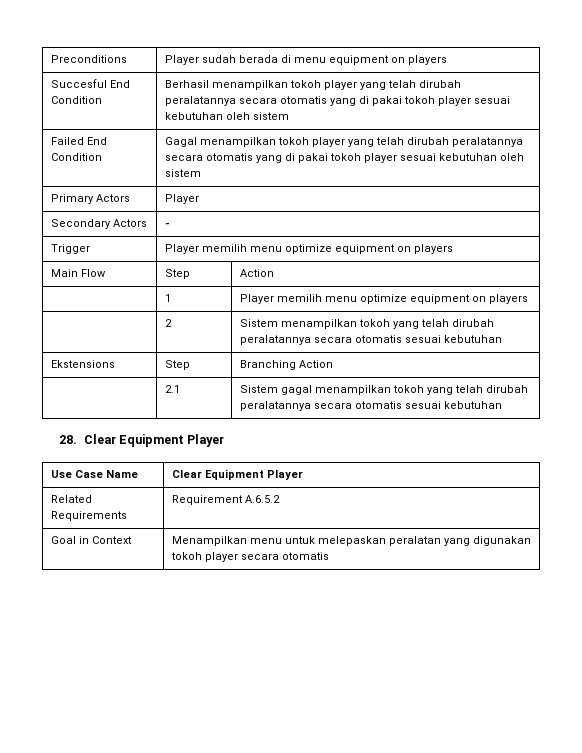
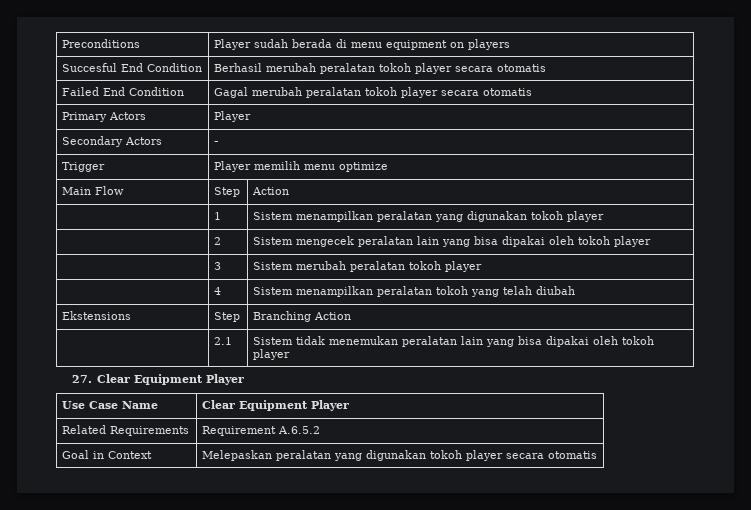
[211,80,461,90] [164,96,510,106] [164,112,289,120] [50,137,107,145] [50,153,102,161] [164,137,523,147] [164,153,524,163] [164,169,201,177] menampilkan tokoh player yang telah dirubah peralatannya secara otomatis yang di pakai tokoh player sesuai kebutuhan oleh sistem // Failed End Condition | Gagal menampilkan tokoh player yang telah dirubah peralatannya secara otomatis yang di pakai tokoh player sesuai kebutuhan oleh sistem -> [266,63,547,74] [62,87,185,96] [214,87,533,98] merubah peralatan tokoh player secara otomatis // Failed End Condition | Gagal merubah peralatan tokoh player secara otomatis
[334,244,453,254] equipment on players -> (389, 167) none
[239,294,528,304] [164,319,172,327] [239,319,494,329] [239,335,502,345] Player memilih menu optimize equipment on players // | 2 | Sistem menampilkan tokoh yang telah dirubah peralatannya secara otomatis sesuai kebutuhan -> [253,211,605,222] [214,237,222,245] [253,236,652,247] [214,262,222,270] [253,261,483,272] [214,287,222,295] [253,286,576,297] Sistem menampilkan peralatan yang digunakan tokoh player // | 2 | Sistem mengecek peralatan lain yang bisa dipakai oleh tokoh player // | 3 | Sistem merubah peralatan tokoh player // | 4 | Sistem menampilkan peralatan tokoh yang telah diubah
[280,385,528,395] [239,401,502,411] [59,435,78,444] gagal menampilkan tokoh yang telah dirubah peralatannya secara otomatis sesuai kebutuhan // 28. -> [296,336,655,347] [253,349,291,360] [71,375,92,383] tidak menemukan peralatan lain yang bisa dipakai oleh tokoh player // 27.
[171,536,386,546] Menampilkan menu untuk melepaskan -> [202,450,273,461] Melepaskan

